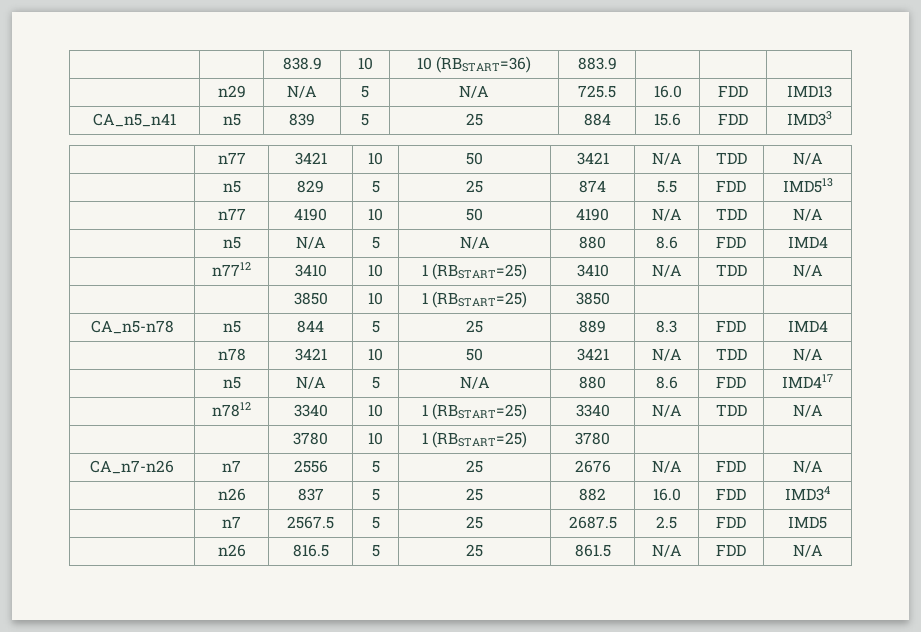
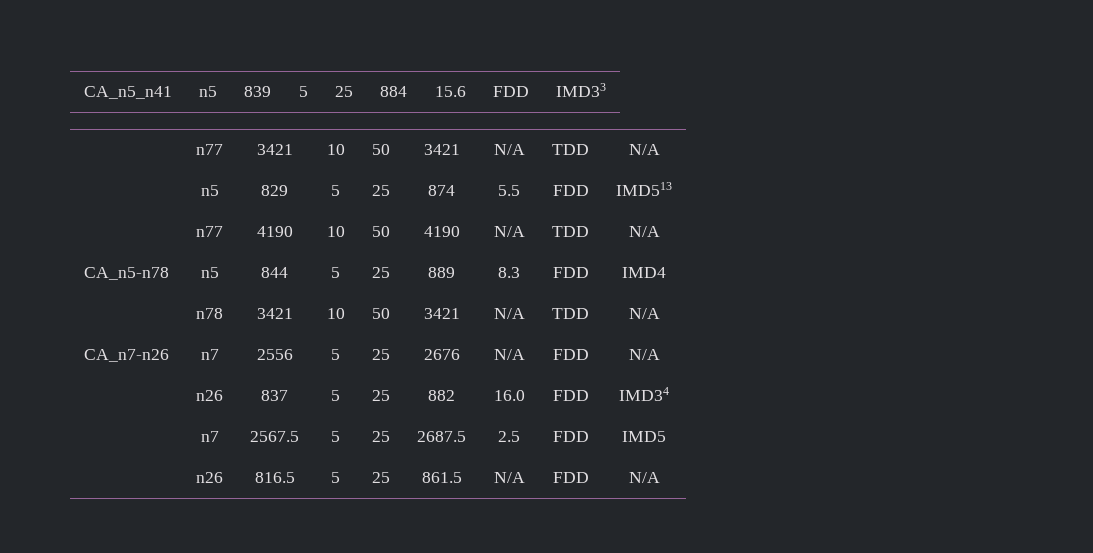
[282,57,322,70] [357,57,373,70] [416,56,532,73] [577,57,617,70] [217,85,246,98] [287,85,317,98] [361,85,369,98] [459,85,490,98] [578,85,616,98] [653,85,682,98] [718,85,748,97] [786,85,832,98] | | 838.9 | 10 | 10 (RBSTART=36) | 883.9 | | | // | n29 | N/A | 5 | N/A | 725.5 | 16.0 | FDD | IMD13 // -> (84, 92) none
[222,236,241,249] [295,236,326,249] [371,236,380,249] [459,236,490,249] [579,236,606,249] [655,236,678,249] [716,236,746,248] [787,236,828,248] [212,262,251,276] [294,264,327,277] [368,264,383,277] [421,263,528,280] [576,264,609,277] [651,264,682,277] [715,264,747,276] [792,264,823,277] [293,292,328,305] [368,292,383,305] [421,291,528,308] [575,292,610,305] // | n5 | N/A | 5 | N/A | 880 | 8.6 | FDD | IMD4 // | n7712 | 3410 | 10 | 1 (RBSTART=25) | 3410 | N/A | TDD | N/A // | | 3850 | 10 | 1 (RBSTART=25) | 3850 | | | -> (660, 231) none
[222,376,241,389] [295,376,326,389] [371,376,380,389] [459,376,490,389] [579,376,606,389] [655,376,678,389] [716,376,746,388] [782,374,833,388] [212,402,251,417] [293,404,328,417] [368,404,383,417] [421,403,528,420] [575,404,610,417] [651,404,682,417] [715,404,747,416] [792,404,823,417] [293,432,328,445] [368,432,383,445] [421,431,528,448] [575,432,610,445] // | n5 | N/A | 5 | N/A | 880 | 8.6 | FDD | IMD417 // | n7812 | 3340 | 10 | 1 (RBSTART=25) | 3340 | N/A | TDD | N/A // | | 3780 | 10 | 1 (RBSTART=25) | 3780 | | | -> (660, 313) none

